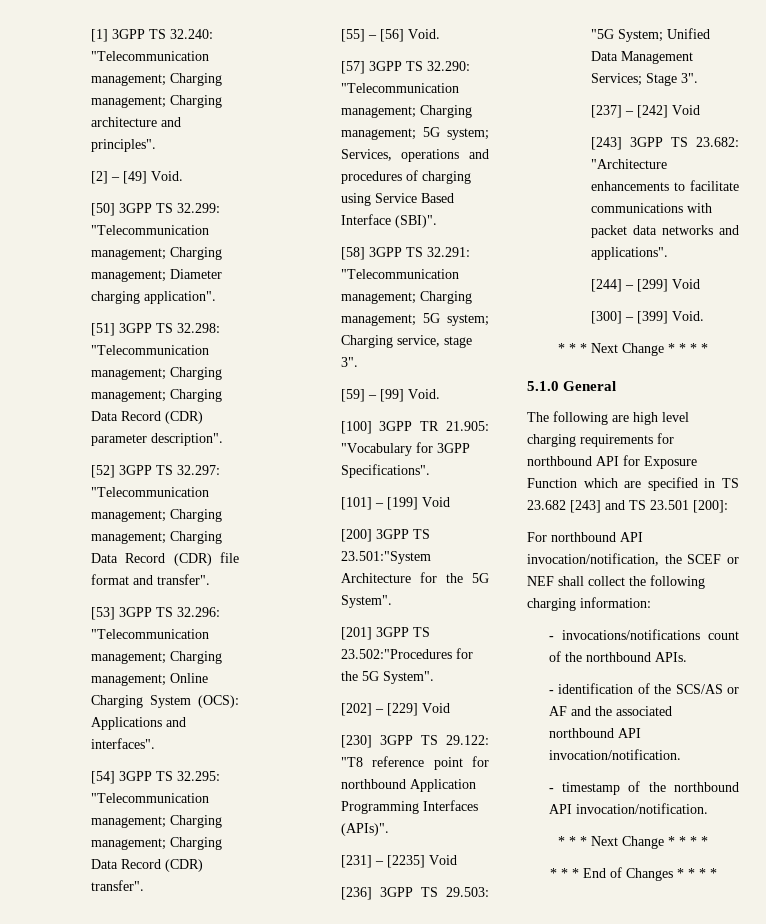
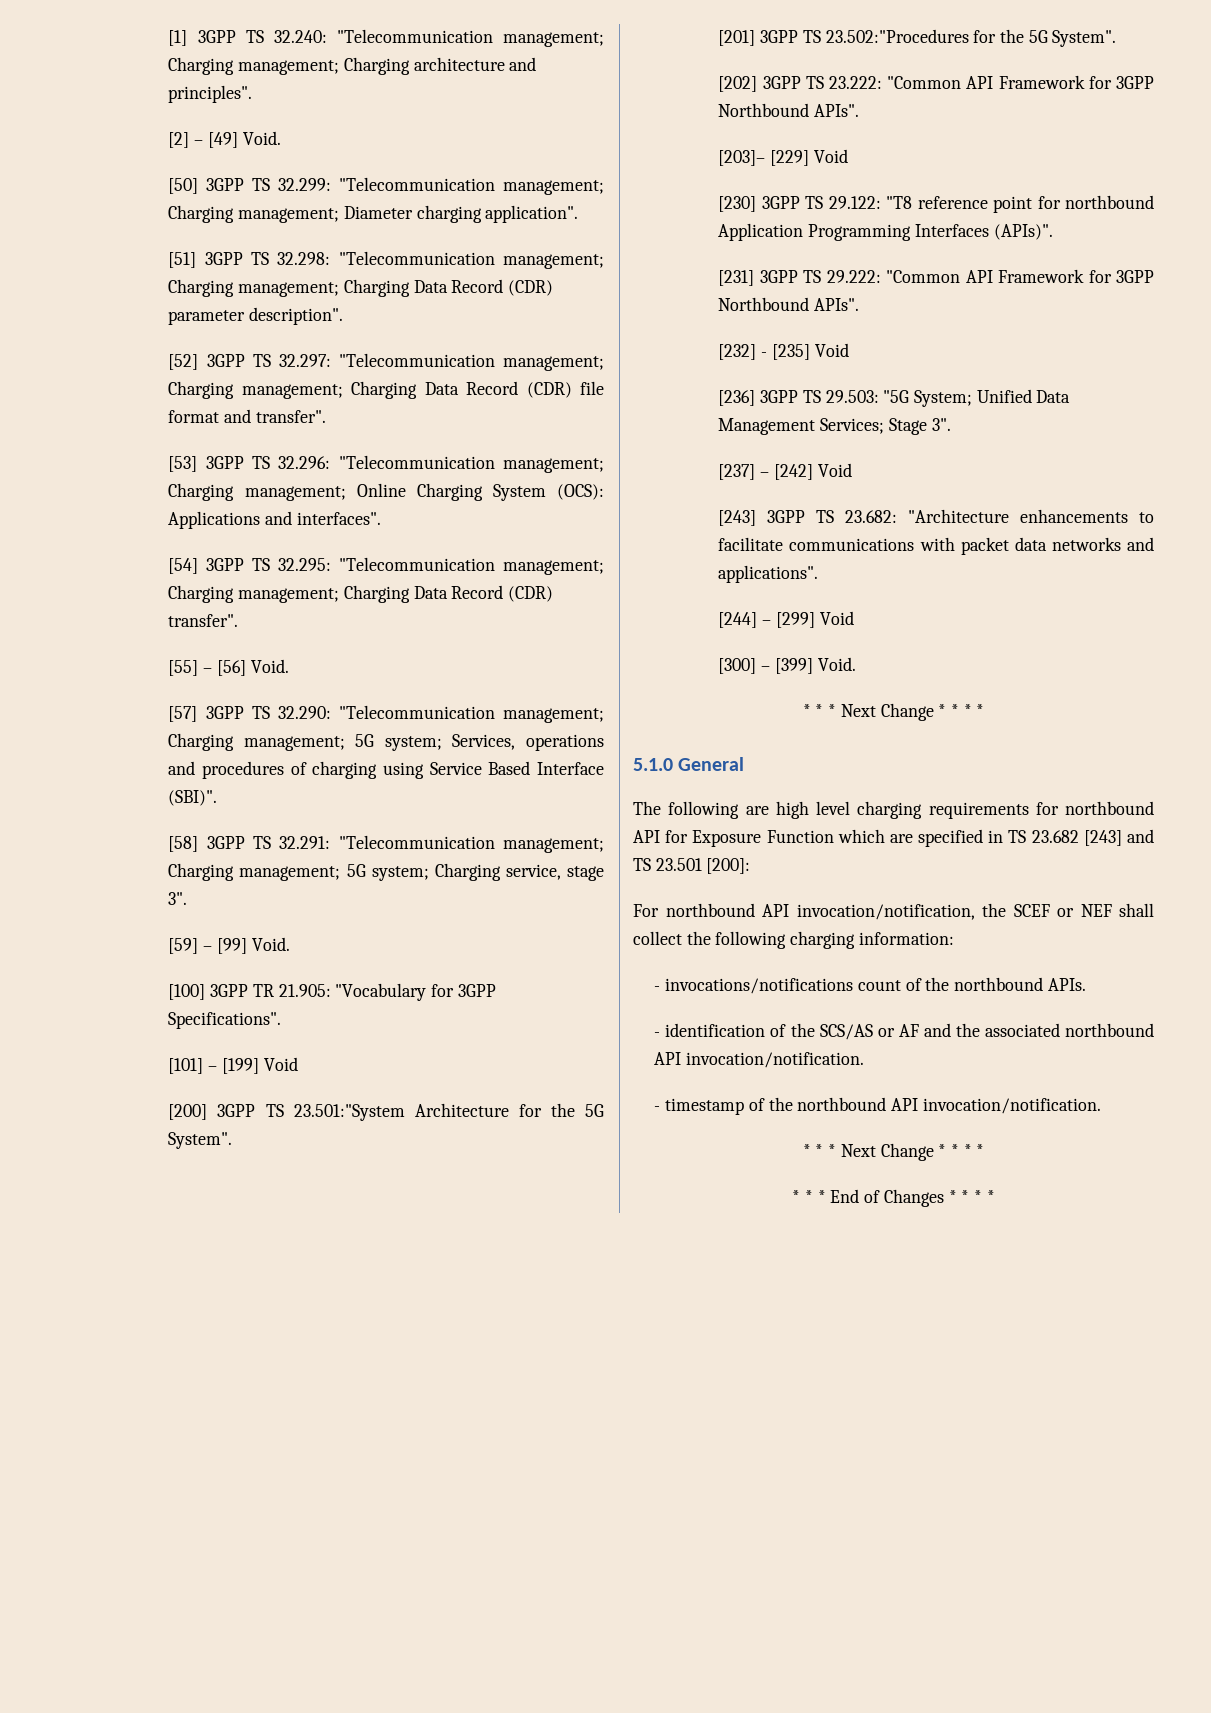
[374,709,384,713] – -> [762,75,1154,89] [718,103,860,117] [718,150,766,166] 3GPP TS 23.222: "Common API Framework for 3GPP Northbound APIs". // [203]–
[374,855,425,868] – [2235] -> [759,269,1154,283] [718,297,860,311] [718,344,810,360] 3GPP TS 29.222: "Common API Framework for 3GPP Northbound APIs". // [232] - [235]

